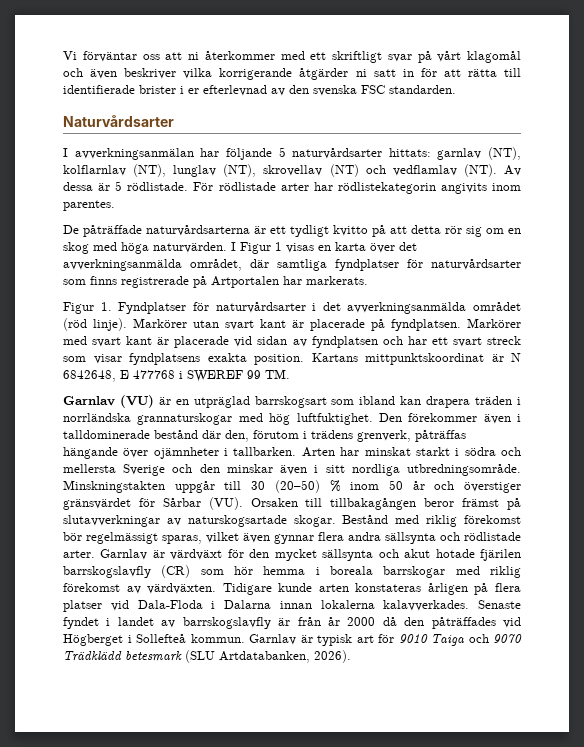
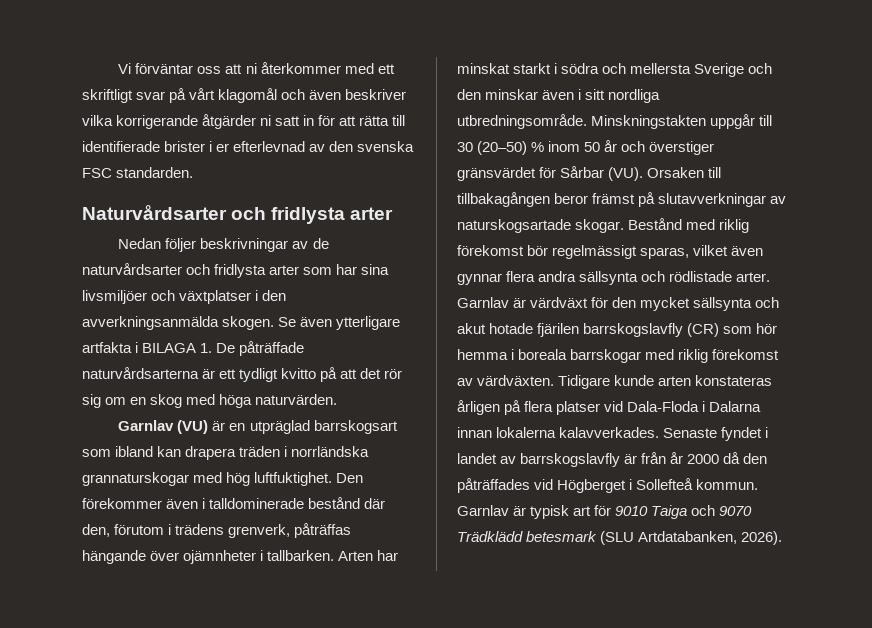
[63,147,521,160] [63,164,521,177] [63,181,521,194] [63,200,115,211] // I avverkningsanmälan har följande 5 naturvårdsarter hittats: garnlav (NT), kolflarnlav (NT), lunglav (NT), skrovellav (NT) och vedflamlav (NT). Av dessa är 5 rödlistade. För rödlistade arter har rödlistekategorin angivits inom parentes. // -> [231,207,394,224] [118,238,329,252] [82,263,390,278] [82,290,287,304] [82,316,401,330] [82,342,213,353] och fridlysta arter // Nedan följer beskrivningar av de naturvårdsarter och fridlysta arter som har sina livsmiljöer och växtplatser i den avverkningsanmälda skogen. Se även ytterligare artfakta i BILAGA 1.
[411,225,441,234] detta -> [360,368,382,379] det
[231,242,417,254] [63,259,521,271] [63,276,368,288] [63,302,521,314] [63,318,521,331] [63,336,521,348] [63,353,521,365] [63,369,290,382] I Figur 1 visas en karta över det avverkningsanmälda området, där samtliga fyndplatser för naturvårdsarter som finns registrerade på Artportalen har markerats. // Figur 1. Fyndplatser för naturvårdsarter i det avverkningsanmälda området (röd linje). Markörer utan svart kant är placerade på fyndplatsen. Markörer med svart kant är placerade vid sidan av fyndplatsen och har ett svart streck som visar fyndplatsens exakta position. Kartans mittpunktskoordinat är N 6842648, E 477768 i SWEREF 99 TM. -> (338, 399) none

